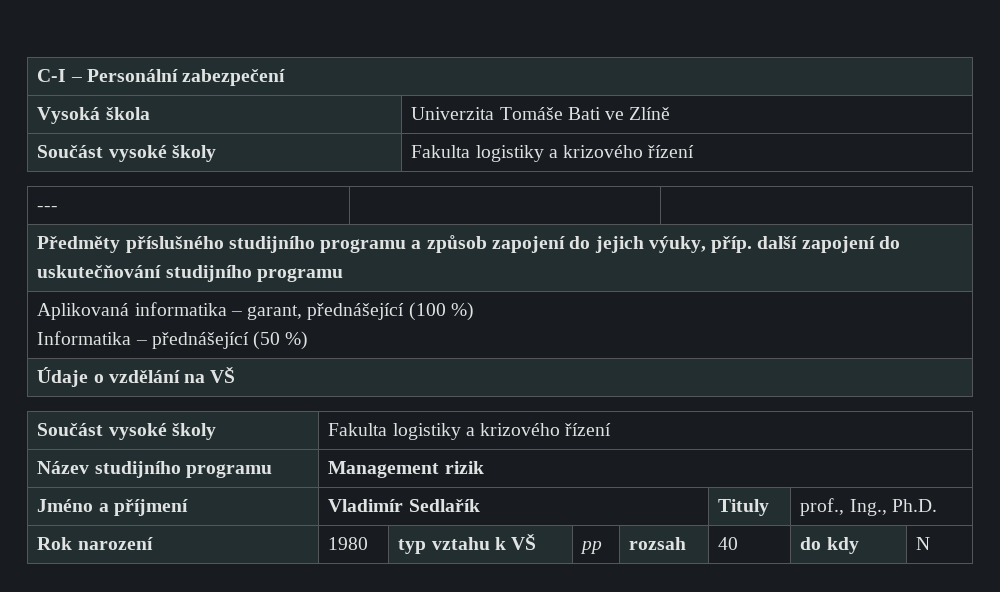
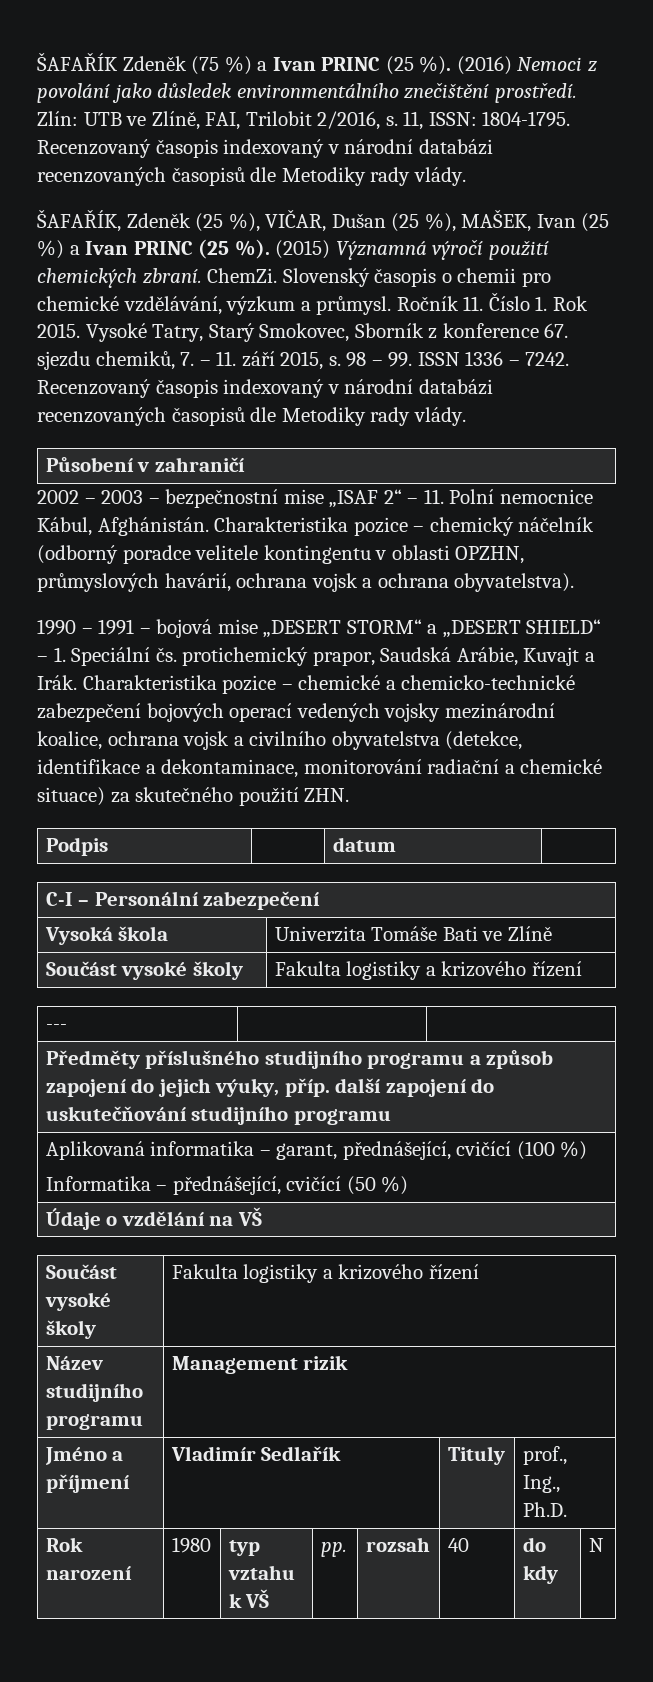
(37, 75) none -> [37,52,597,75] [37,82,577,103] [37,111,571,130] [37,139,493,158] [37,167,466,186] [37,209,610,232] [37,239,549,260] [37,268,551,288] [37,292,588,315] [37,323,569,342] [37,351,570,370] [37,379,493,398] [37,407,466,426] [45,457,245,472] [37,489,593,508] [37,517,595,536] [37,545,525,564] [37,573,575,592] [37,619,602,638] [37,647,595,666] [37,675,576,694] [37,703,555,722] [37,731,523,750] [37,759,603,778] [37,787,350,806] [45,837,108,856] [332,837,396,852] ŠAFAŘÍK Zdeněk (75 %) a Ivan PRINC (25 %). (2016) Nemoci z povolání jako důsledek environmentálního znečištění prostředí. Zlín: UTB ve Zlíně, FAI, Trilobit 2/2016, s. 11, ISSN: 1804-1795. Recenzovaný časopis indexovaný v národní databázi recenzovaných časopisů dle Metodiky rady vlády. // ŠAFAŘÍK, Zdeněk (25 %), VIČAR, Dušan (25 %), MAŠEK, Ivan (25 %) a Ivan PRINC (25 %). (2015) Významná výročí použití chemických zbraní. ChemZi. Slovenský časopis o chemii pro chemické vzdělávání, výzkum a průmysl. Ročník 11. Číslo 1. Rok 2015. Vysoké Tatry, Starý Smokovec, Sborník z konference 67. sjezdu chemiků, 7. – 11. září 2015, s. 98 – 99. ISSN 1336 – 7242. Recenzovaný časopis indexovaný v národní databázi recenzovaných časopisů dle Metodiky rady vlády. // Působení v zahraničí // 2002 – 2003 – bezpečnostní mise „ISAF 2“ – 11. Polní nemocnice Kábul, Afghánistán. Charakteristika pozice – chemický náčelník (odborný poradce velitele kontingentu v oblasti OPZHN, průmyslových havárií, ochrana vojsk a ochrana obyvatelstva). // 1990 – 1991 – bojová mise „DESERT STORM“ a „DESERT SHIELD“ – 1. Speciální čs. protichemický prapor, Saudská Arábie, Kuvajt a Irák. Charakteristika pozice – chemické a chemicko-technické zabezpečení bojových operací vedených vojsky mezinárodní koalice, ochrana vojsk a civilního obyvatelstva (detekce, identifikace a dekontaminace, monitorování radiační a chemické situace) za skutečného použití ZHN. // Podpis | | datum | //
[307,303,405,320] přednášející -> [342,1141,512,1160] přednášející, cvičící
[151,332,249,349] přednášející -> [172,1176,342,1195] přednášející, cvičící
[580,541,603,554] pp -> [320,1542,347,1557] pp.

